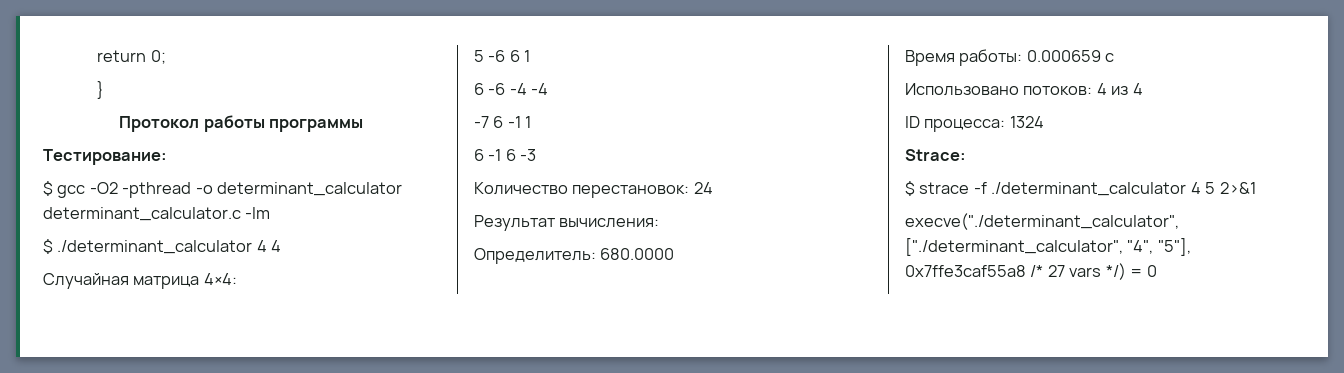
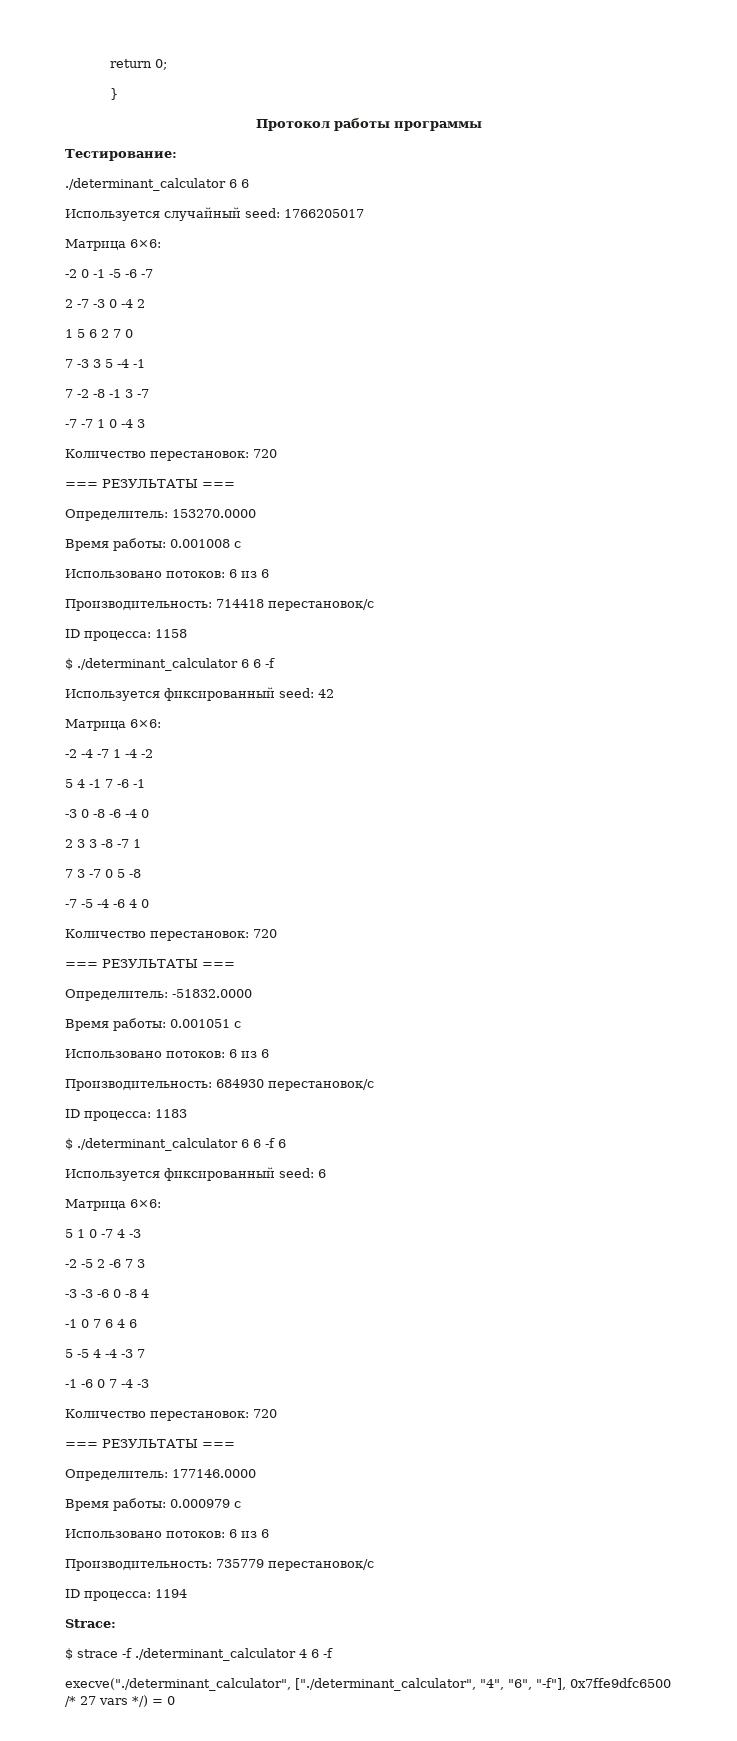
[43,181,403,198] [43,207,271,221] [43,239,282,254] [43,273,237,289] [474,50,531,62] [474,83,549,95] [474,116,532,128] [474,149,516,161] $ gcc -O2 -pthread -o determinant_calculator determinant_calculator.c -lm // $ ./determinant_calculator 4 4 // Случайная матрица 4×4: // 5 -6 6 1 // 6 -6 -4 -4 // -7 6 -1 1 // 6 -1 6 -> [65,178,249,191] [65,207,364,221] [65,239,161,251] [65,269,153,278] [65,299,145,308] [65,329,133,338] [65,359,145,368] [65,389,149,398] [65,419,145,428] [65,449,277,461] [65,479,235,488] [65,509,256,521] [65,538,241,551] [65,569,269,578] [65,599,374,611] [65,629,187,641] [65,658,275,671] [65,687,334,701] [65,719,161,731] [65,749,153,758] [65,779,145,788] [65,809,149,818] [65,839,141,848] [65,869,141,878] [65,899,149,908] [65,929,277,941] [65,959,235,968] [65,989,252,1001] [65,1018,241,1031] [65,1049,269,1058] [65,1079,374,1091] [65,1109,187,1121] [65,1138,286,1151] [65,1167,326,1181] [65,1199,161,1211] [65,1229,141,1238] [65,1259,145,1268] [65,1289,149,1298] [65,1319,137,1328] [65,1349,145,1358] [65,1379,133,1388] ./determinant_calculator 6 6 // Используется случайный seed: 1766205017 // Матрица 6×6: // -2 0 -1 -5 -6 -7 // 2 -7 -3 0 -4 2 // 1 5 6 2 7 0 // 7 -3 3 5 -4 -1 // 7 -2 -8 -1 3 -7 // -7 -7 1 0 -4 3 // Количество перестановок: 720 // === РЕЗУЛЬТАТЫ === // Определитель: 153270.0000 // Время работы: 0.001008 с // Использовано потоков: 6 из 6 // Производительность: 714418 перестановок/с // ID процесса: 1158 // $ ./determinant_calculator 6 6 -f // Используется фиксированный seed: 42 // Матрица 6×6: // -2 -4 -7 1 -4 -2 // 5 4 -1 7 -6 -1 // -3 0 -8 -6 -4 0 // 2 3 3 -8 -7 1 // 7 3 -7 0 5 -8 // -7 -5 -4 -6 4 0 // Количество перестановок: 720 // === РЕЗУЛЬТАТЫ === // Определитель: -51832.0000 // Время работы: 0.001051 с // Использовано потоков: 6 из 6 // Производительность: 684930 перестановок/с // ID процесса: 1183 // $ ./determinant_calculator 6 6 -f 6 // Используется фиксированный seed: 6 // Матрица 6×6: // 5 1 0 -7 4 -3 // -2 -5 2 -6 7 3 // -3 -3 -6 0 -8 4 // -1 0 7 6 4 6 // 5 -5 4 -4 -3 7 // -1 -6 0 7 -4
[693,182,713,194] [474,215,660,231] [474,248,675,264] [905,49,1115,66] [905,83,1143,96] [905,116,1044,132] 24 // Результат вычисления: // Определитель: 680.0000 // Время работы: 0.000659 с // Использовано потоков: 4 из 4 // ID процесса: 1324 -> [253,1409,277,1418] [65,1439,235,1448] [65,1469,256,1481] [65,1498,241,1511] [65,1529,269,1538] [65,1559,374,1571] [65,1589,187,1601] 720 // === РЕЗУЛЬТАТЫ === // Определитель: 177146.0000 // Время работы: 0.000979 с // Использовано потоков: 6 из 6 // Производительность: 735779 перестановок/с // ID процесса: 1194
[1205,182,1256,194] 5 2>&1 -> [311,1648,333,1658] 6 -f
[1157,238,1191,256] [905,265,1026,277] "5"], 0x7ffe3caf55a8 -> [508,1678,671,1690] "6", "-f"], 0x7ffe9dfc6500

